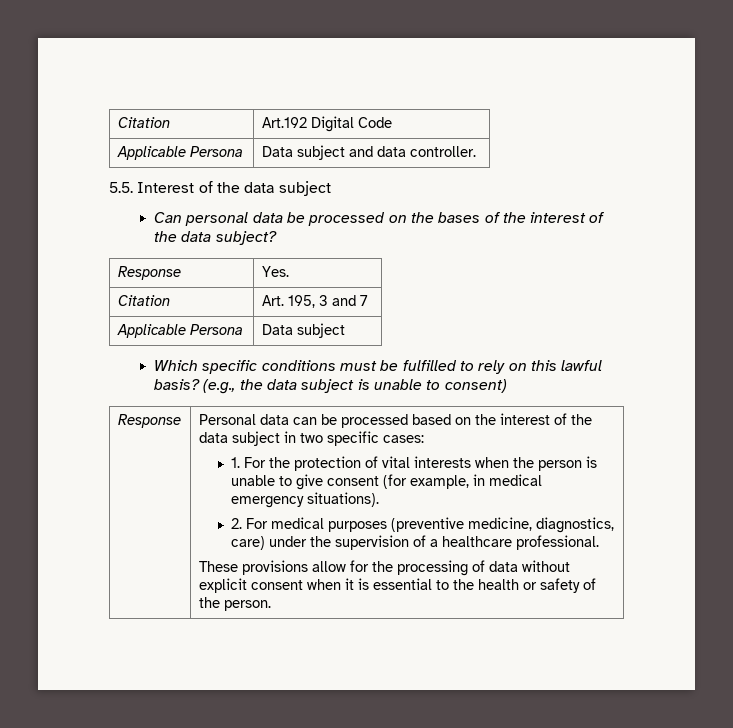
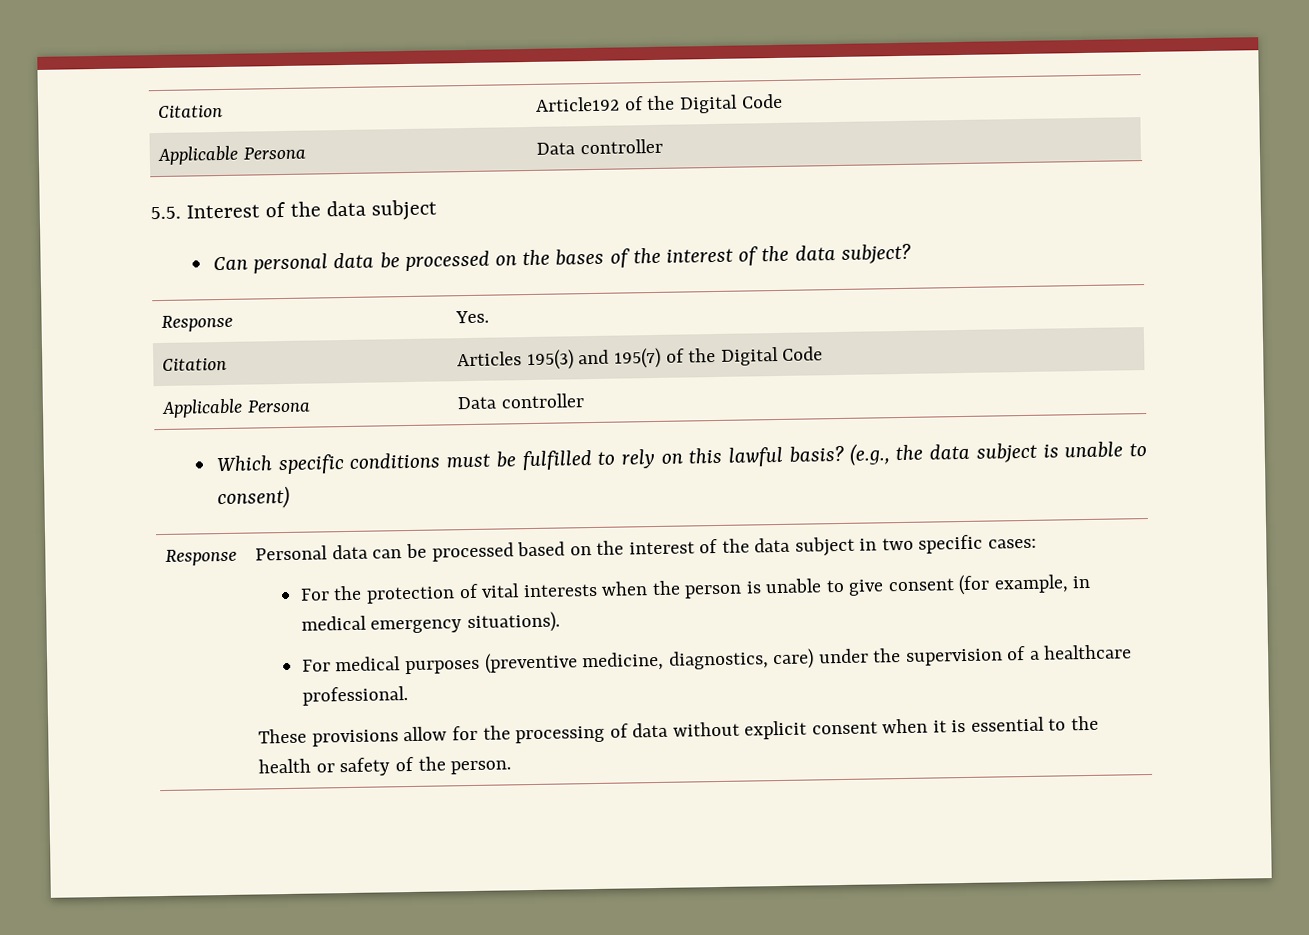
[117,117,170,128] [261,116,392,132] [116,146,243,160] [261,145,476,160] Citation | Art.192 Digital Code // Applicable Persona | Data subject and data controller. -> [158,104,224,119] [535,93,783,114] [157,145,306,166] [536,138,663,155] Citation | Article192 of the Digital Code // Applicable Persona | Data controller
[261,295,368,308] [116,324,243,338] [261,323,345,338] Art. 195, 3 and 7 // Applicable Persona | Data subject -> [457,346,824,371] [161,398,311,418] [457,393,585,410] Articles 195(3) and 195(7) of the Digital Code // Applicable Persona | Data controller
[230,457,240,468] 1. -> (1037, 543) none
[230,518,242,529] 2. -> (560, 622) none

